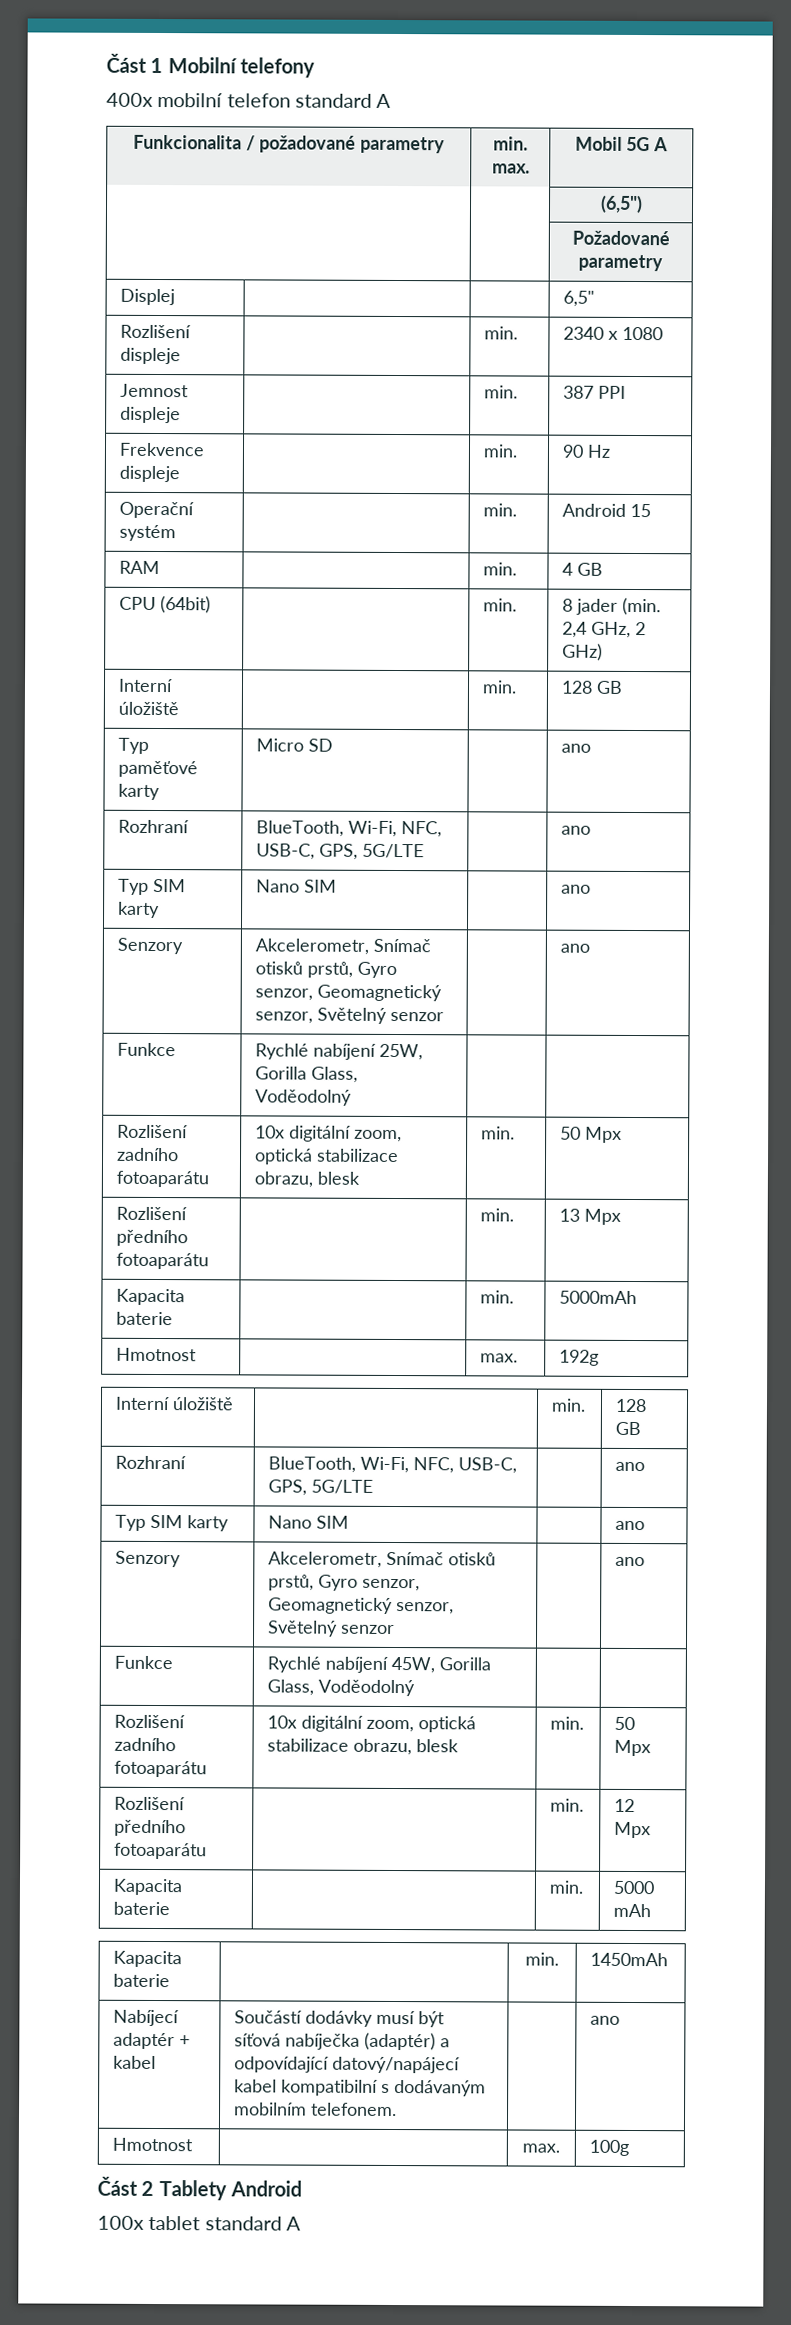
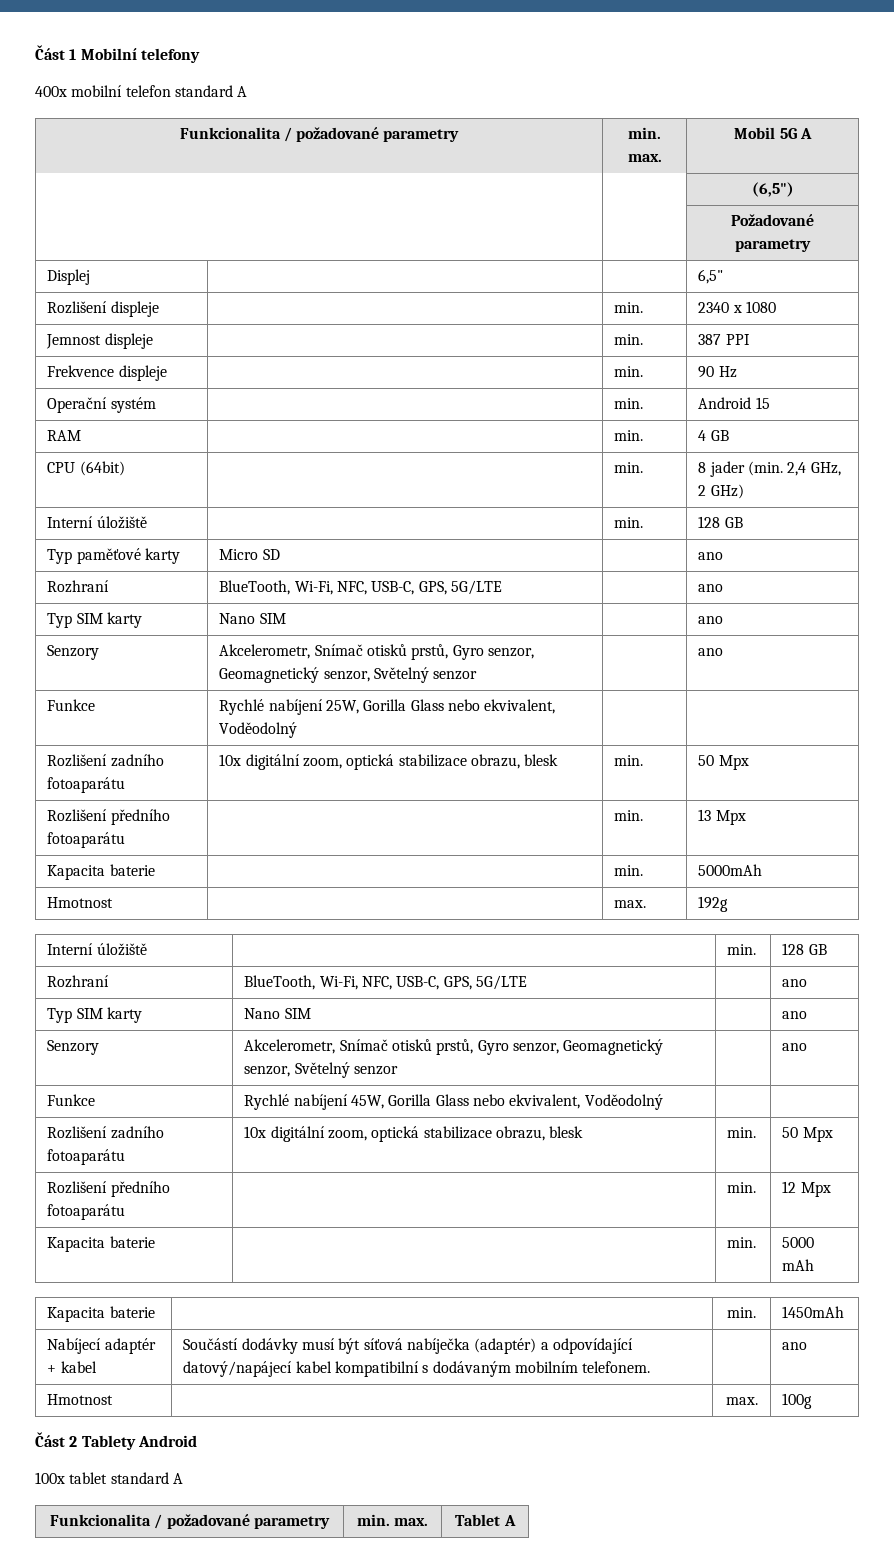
[311,1066,359,1083] Glass, -> [410,699,556,714] Glass nebo ekvivalent,
[267,1679,315,1696] Glass, -> [435,1094,581,1109] Glass nebo ekvivalent,
(301, 2223) none -> [50,1514,330,1529] [356,1514,429,1526] [455,1514,516,1526] // Funkcionalita / požadované parametry | min. max. | Tablet A

